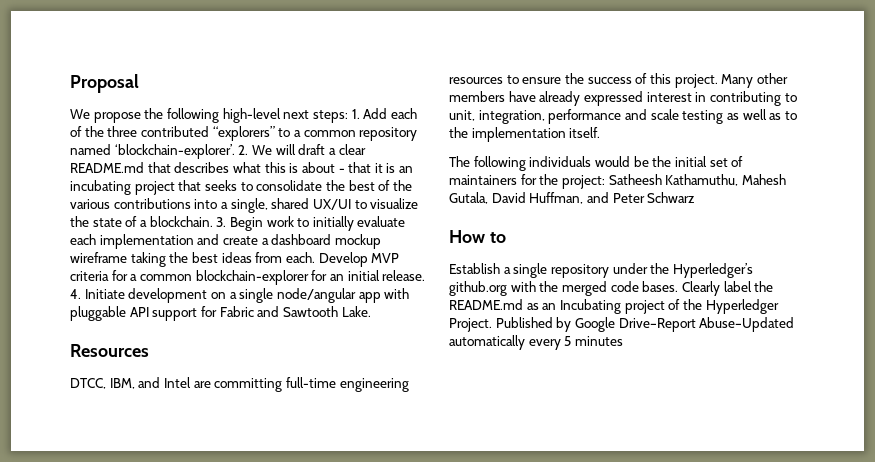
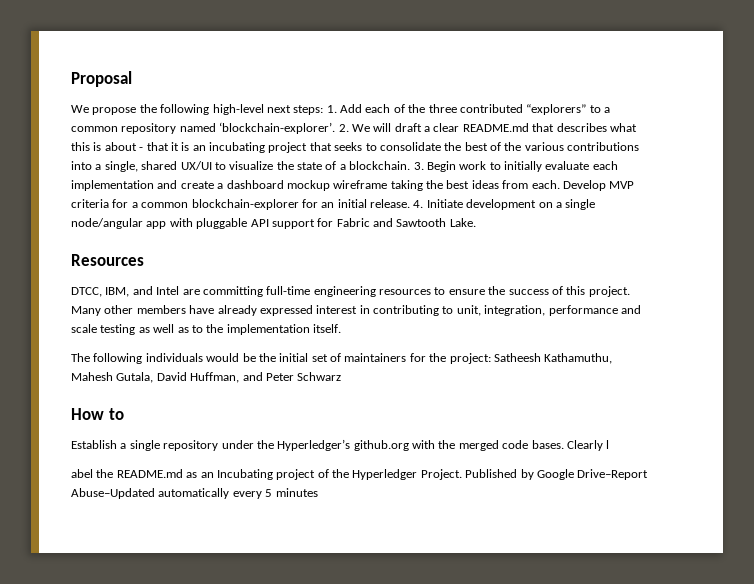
[723,281,752,292] label -> [606,440,610,449] [71,469,93,478] l // abel

